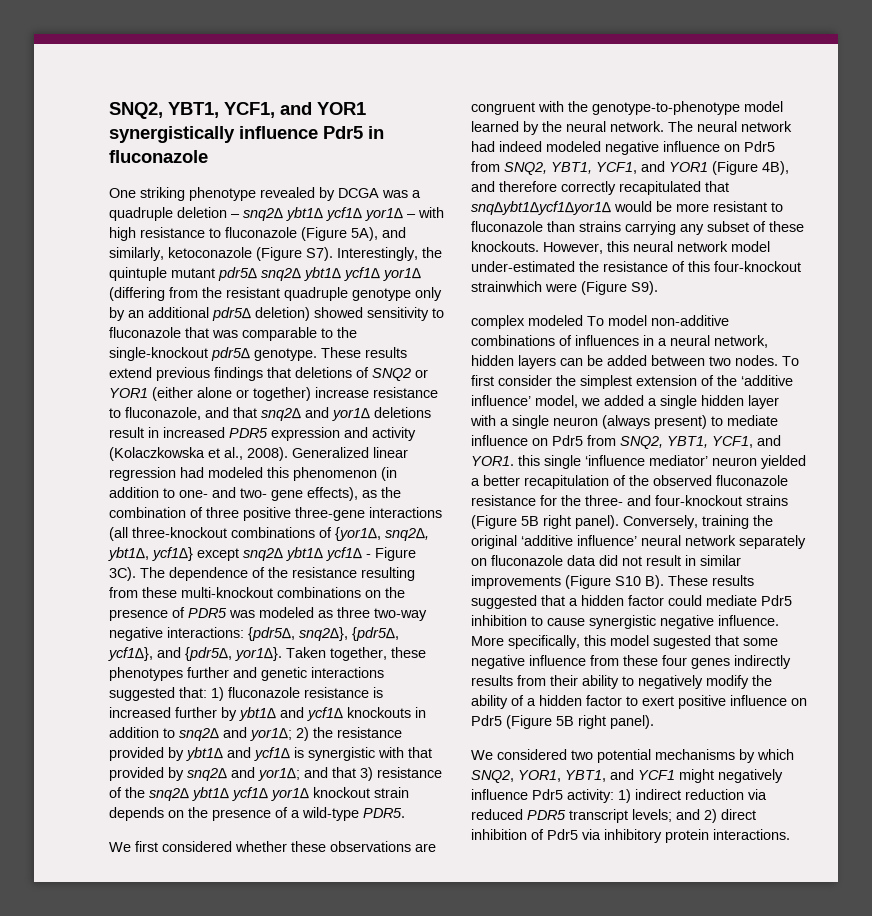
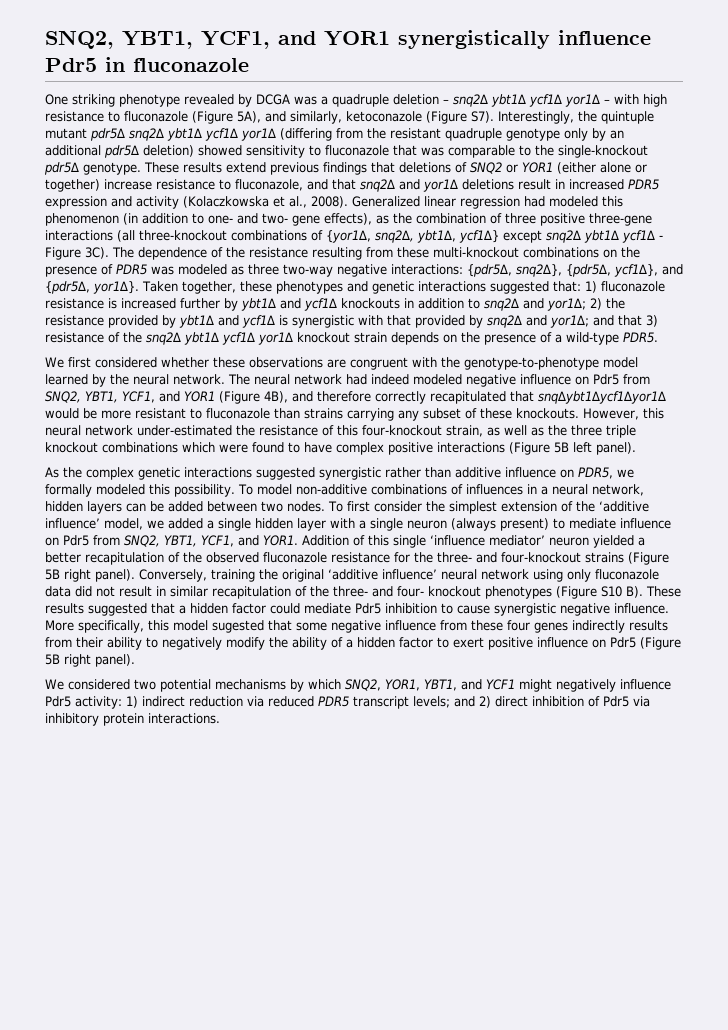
[187,667,229,678] further -> (343, 287) none
[731,241,770,252] model -> (133, 430) none
[471,281,658,295] [471,315,583,329] strainwhich were (Figure S9). // complex modeled -> [446,425,636,438] [45,442,636,455] [45,467,634,480] [45,484,235,497] strain, as well as the three triple knockout combinations which were found to have complex positive interactions (Figure 5B left panel). // As the complex genetic interactions suggested synergistic rather than additive influence on PDR5, we formally modeled this possibility.
(514, 461) none -> [302,535,365,546] Addition of
[739,535,806,549] [471,558,487,566] separately on -> [533,569,591,582] using only
[471,575,561,589] improvements -> [212,586,552,599] recapitulation of the three- and four- knockout phenotypes

